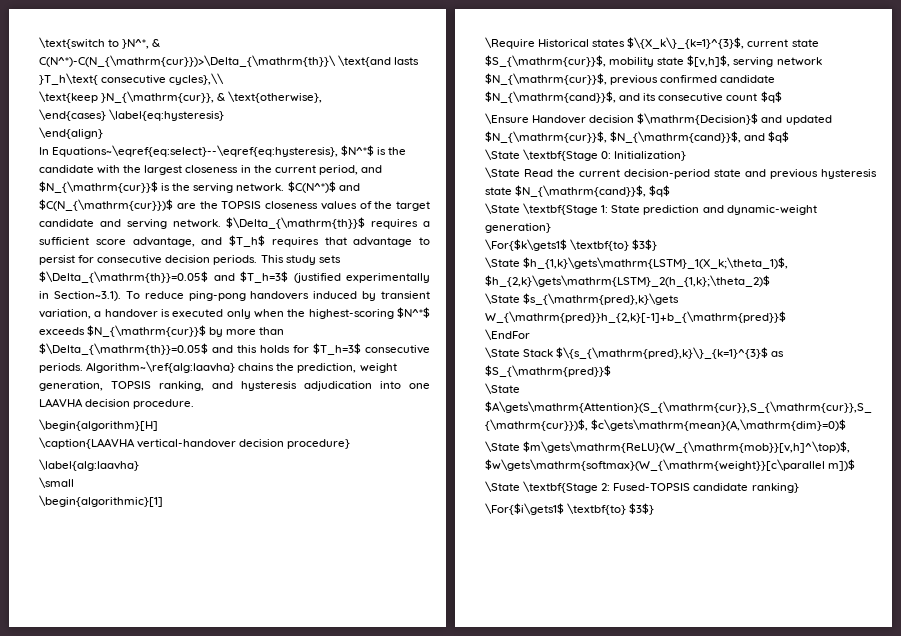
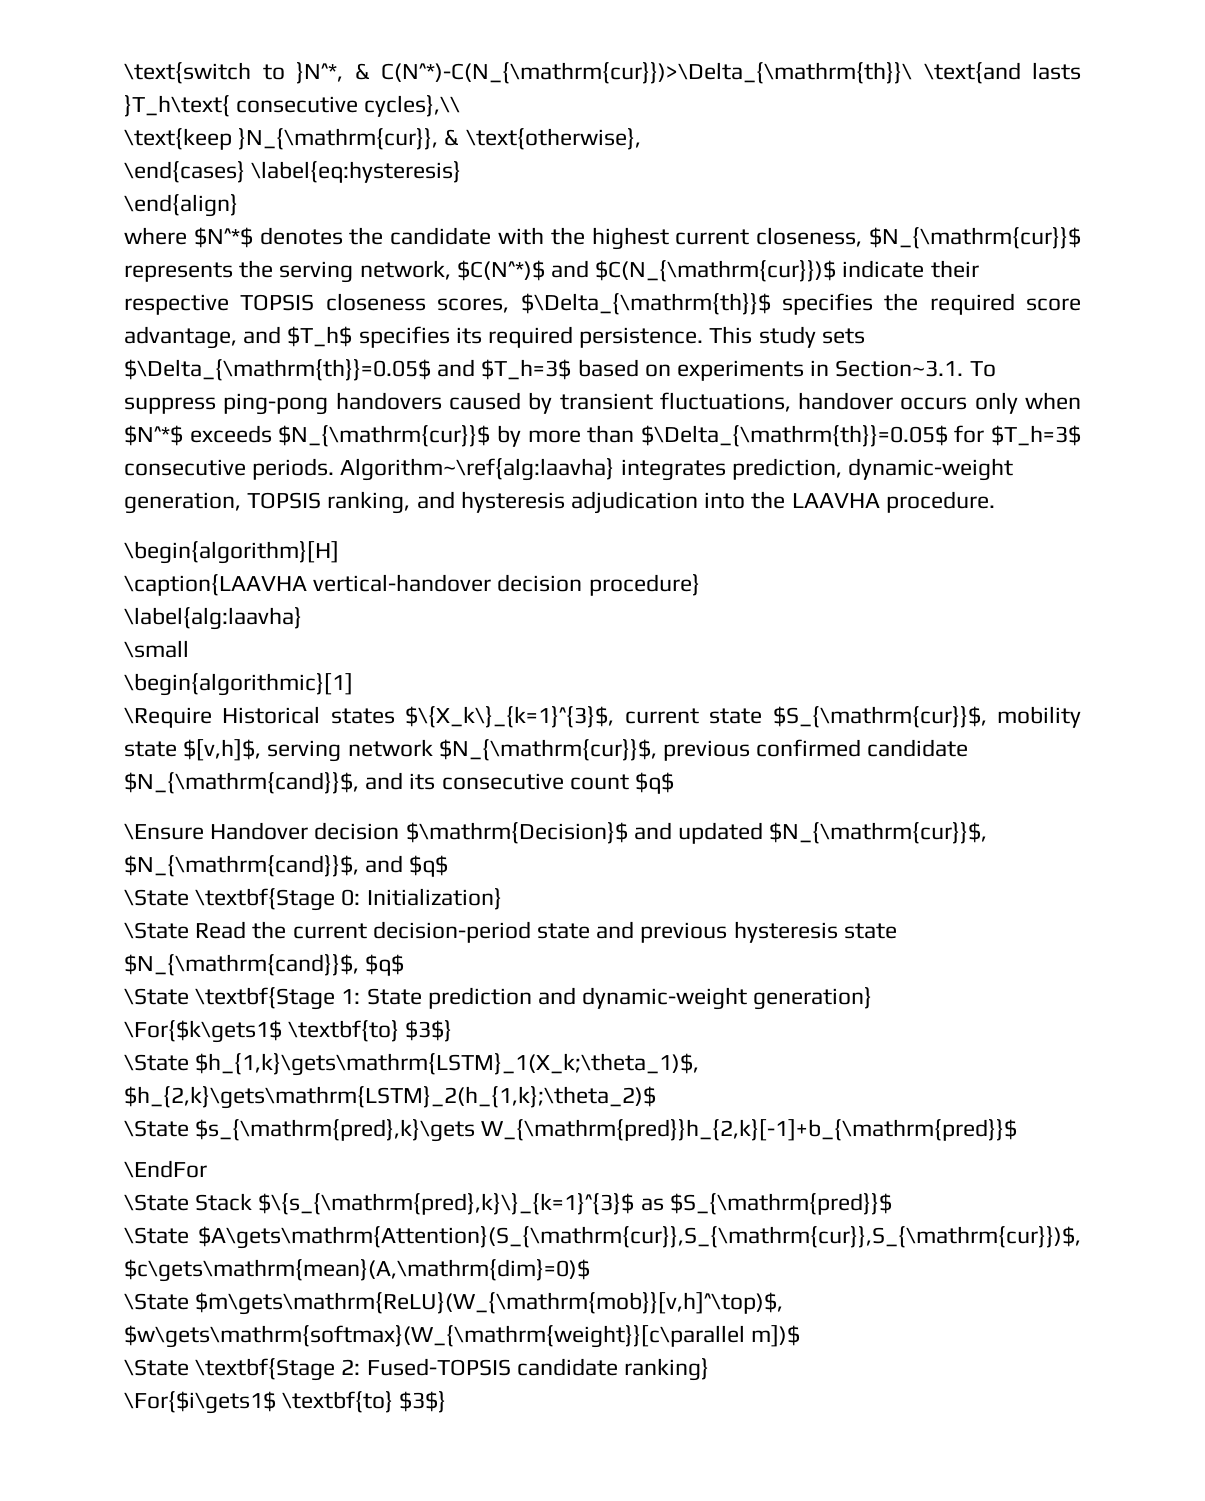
[39,145,407,157] [39,165,382,175] [39,181,171,193] In Equations~\eqref{eq:select}--\eqref{eq:hysteresis}, $N^*$ is the candidate with the largest closeness in the current period, and $N_{\mathrm{cur}}$ is -> [124,227,1081,250] [124,262,233,282] where $N^*$ denotes the candidate with the highest current closeness, $N_{\mathrm{cur}}$ represents
[236,183,285,192] network. -> [359,260,451,280] network,
[176,201,430,211] [39,217,430,229] [39,235,430,247] [39,255,258,265] are the TOPSIS closeness values of the target candidate and serving network. $\Delta_{\mathrm{th}}$ requires a sufficient score advantage, and $T_h$ requires that advantage to persist for consecutive decision periods. -> [842,260,979,278] [124,293,1081,315] [124,326,704,349] indicate their respective TOPSIS closeness scores, $\Delta_{\mathrm{th}}$ specifies the required score advantage, and $T_h$ specifies its required persistence.
[293,273,430,283] [39,291,184,301] (justified experimentally in Section~3.1). To reduce -> [577,359,996,381] [124,397,216,414] based on experiments in Section~3.1. To suppress
[313,291,358,299] induced -> [448,392,521,410] caused
[39,309,394,319] variation, a handover is executed only when the highest-scoring -> [659,392,1081,414] fluctuations, handover occurs only when
[212,345,290,353] and this holds -> (948, 436) none
[238,363,397,373] chains the prediction, weight -> [620,458,1014,481] integrates prediction, dynamic-weight
[409,383,430,389] [39,398,131,407] one LAAVHA decision -> [751,491,880,509] the LAAVHA

